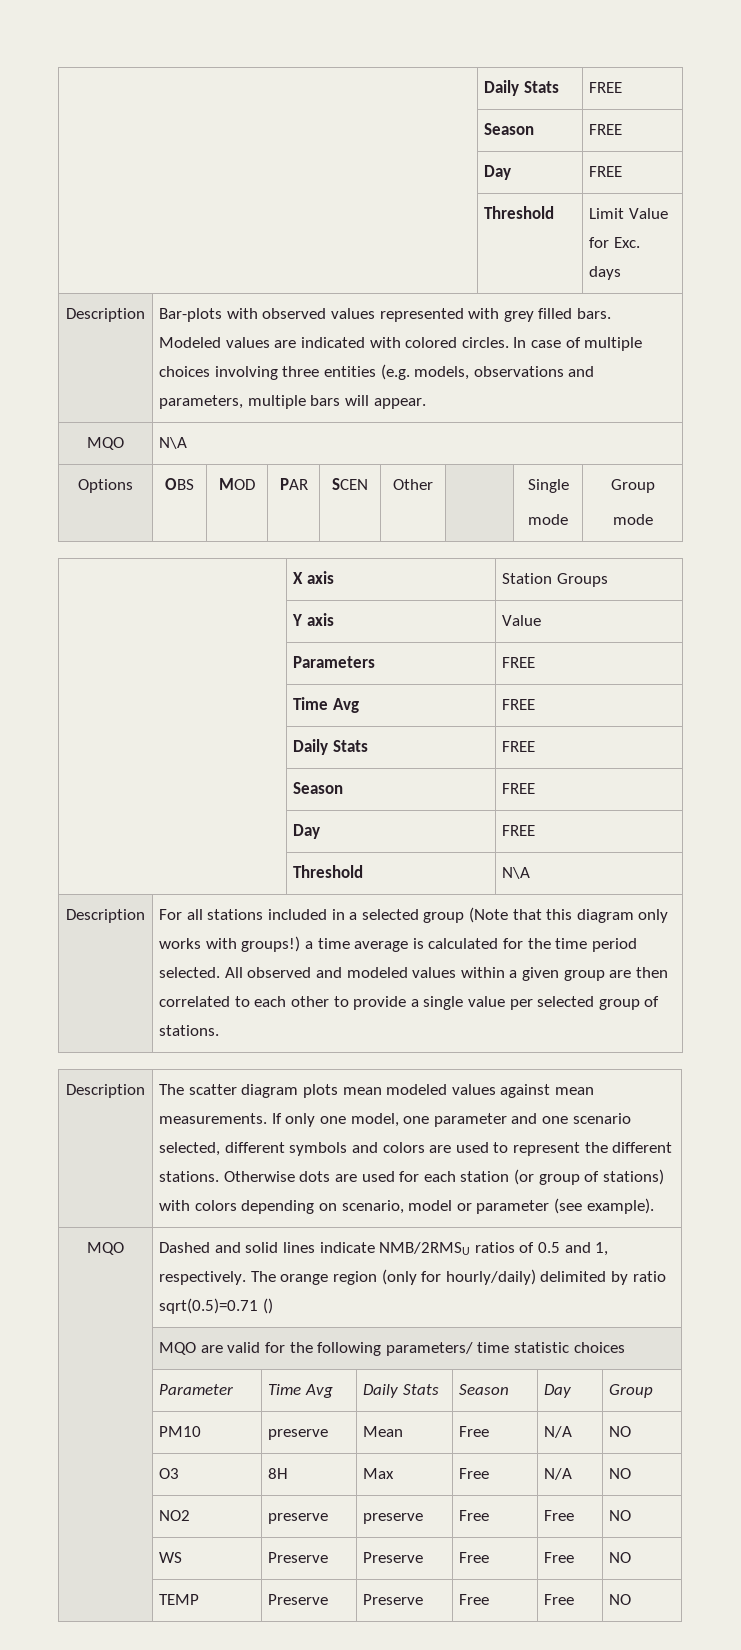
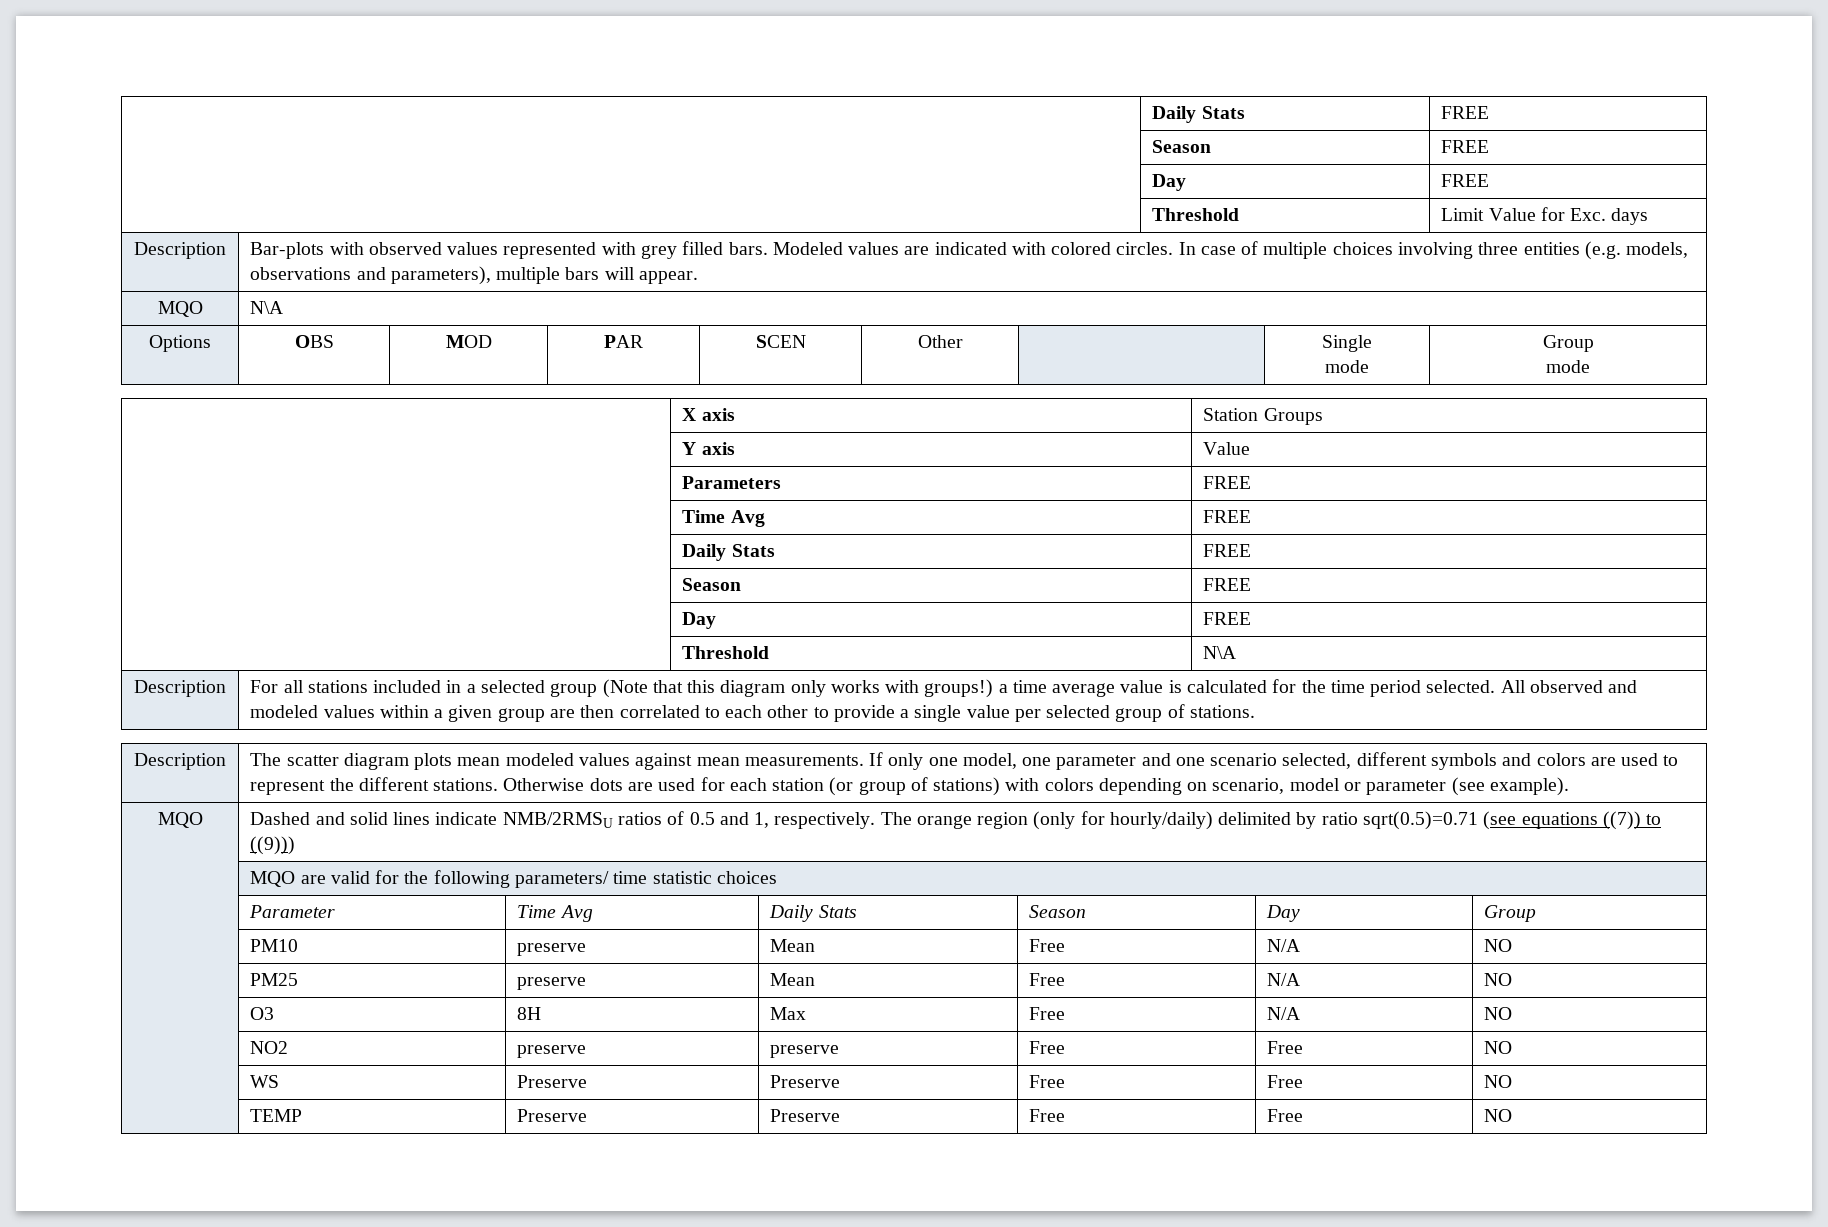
[159,395,244,409] parameters, -> [390,266,491,285] parameters),
(409, 946) none -> [1120,680,1164,693] value
[262,1298,273,1314] () -> [1483,811,1662,830] [250,836,296,855] (see equations ((7)) to ((9)))
(632, 1431) none -> [250,973,299,986] [517,977,587,990] [770,973,816,986] [1029,973,1066,986] [1267,973,1301,986] [1484,973,1513,986] // | PM25 | preserve | Mean | Free | N/A | NO

